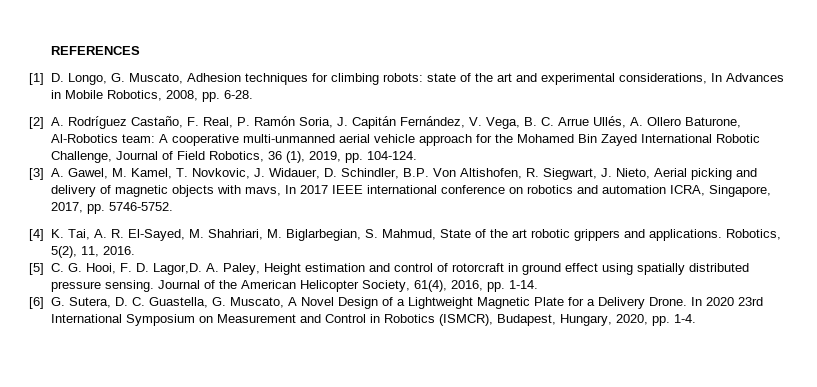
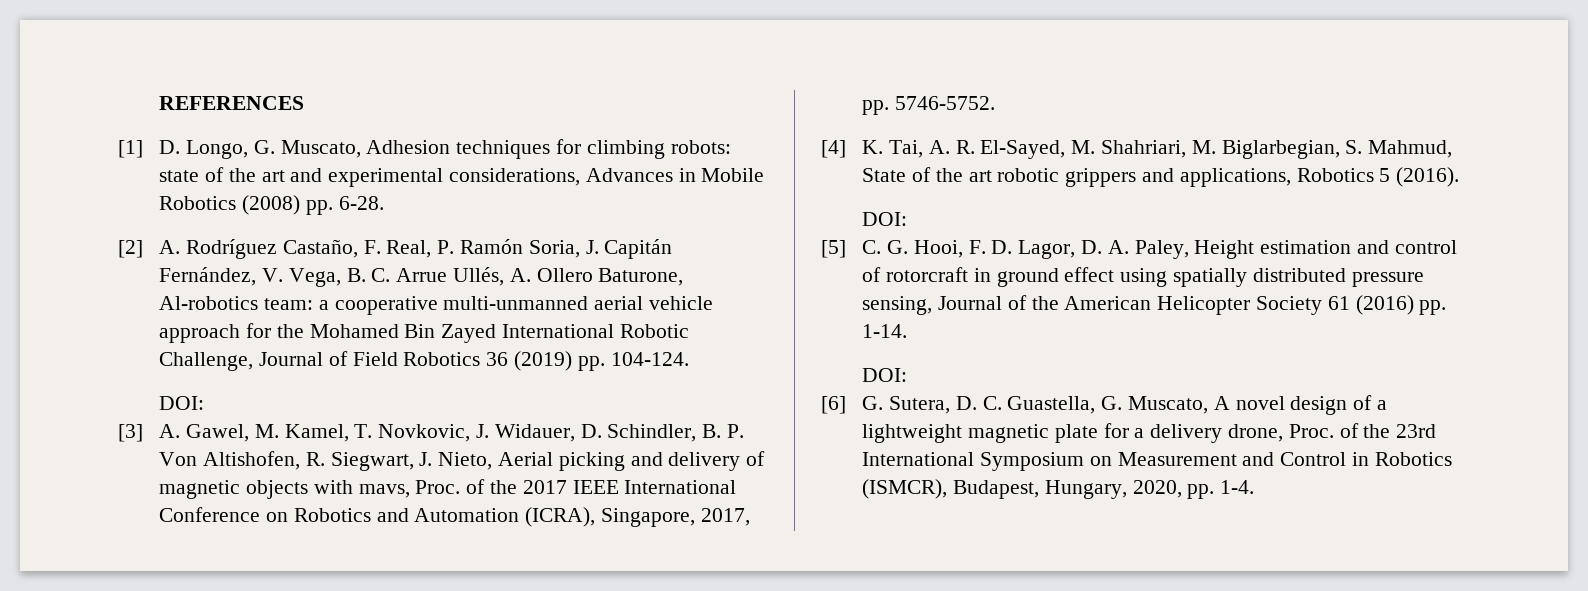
[711,73,723,82] In -> (580, 177) none
[107,90,199,101] Robotics, 2008, -> [159,195,300,215] Robotics (2008)
[51,134,169,143] Al-Robotics team: A -> [159,296,329,310] Al-robotics team: a
[209,151,342,163] Robotics, 36 (1), 2019, -> [403,351,572,371] Robotics 36 (2019)
(418, 155) none -> [159,396,205,410] // DOI:
[403,168,430,177] B.P. -> [702,424,745,438] B. P.
[285,185,706,196] In 2017 IEEE international conference on robotics and automation ICRA, -> [415,479,737,494] [159,507,596,527] Proc. of the 2017 IEEE International Conference on Robotics and Automation (ICRA),
[649,229,782,241] [51,246,136,258] applications. Robotics, 5(2), 11, 2016. -> [1179,167,1460,187] [862,212,908,226] applications, Robotics 5 (2016). // DOI:
[153,263,203,275] Lagor,D. -> [1018,240,1102,259] Lagor, D.
[105,280,155,292] sensing. -> [862,296,933,315] sensing,
[362,280,484,292] Society, 61(4), 2016, -> [1255,295,1414,315] Society 61 (2016)
(539, 284) none -> [862,368,908,382] // DOI:
[301,297,735,309] Novel Design of a Lightweight Magnetic Plate for a Delivery Drone. In 2020 -> [1235,395,1388,415] [862,423,1391,443] novel design of a lightweight magnetic plate for a delivery drone, Proc. of the

